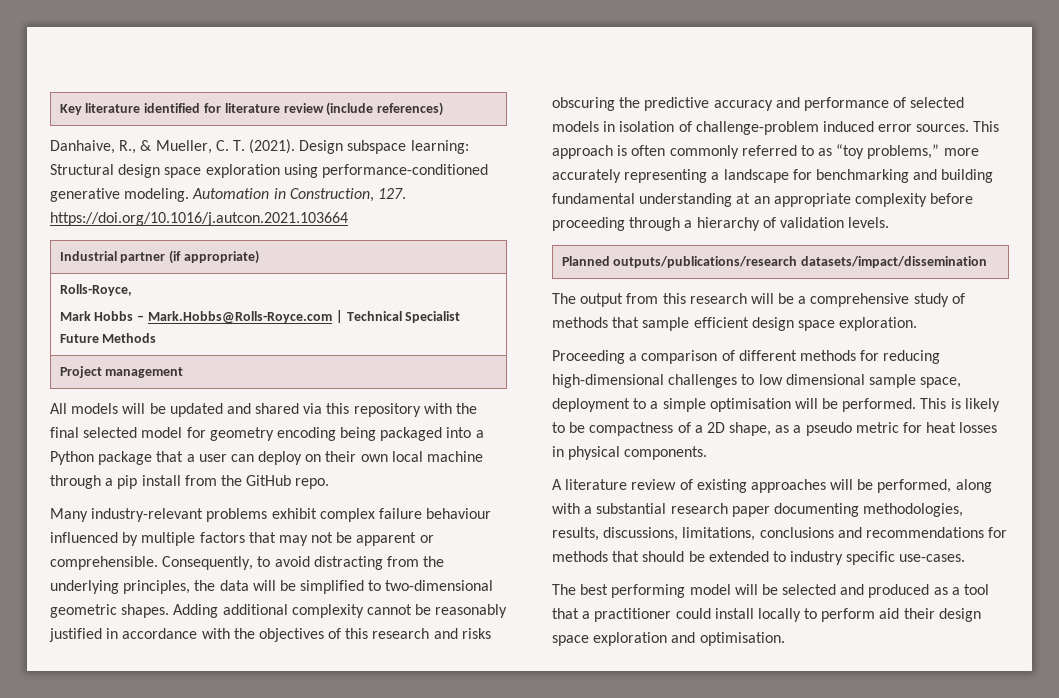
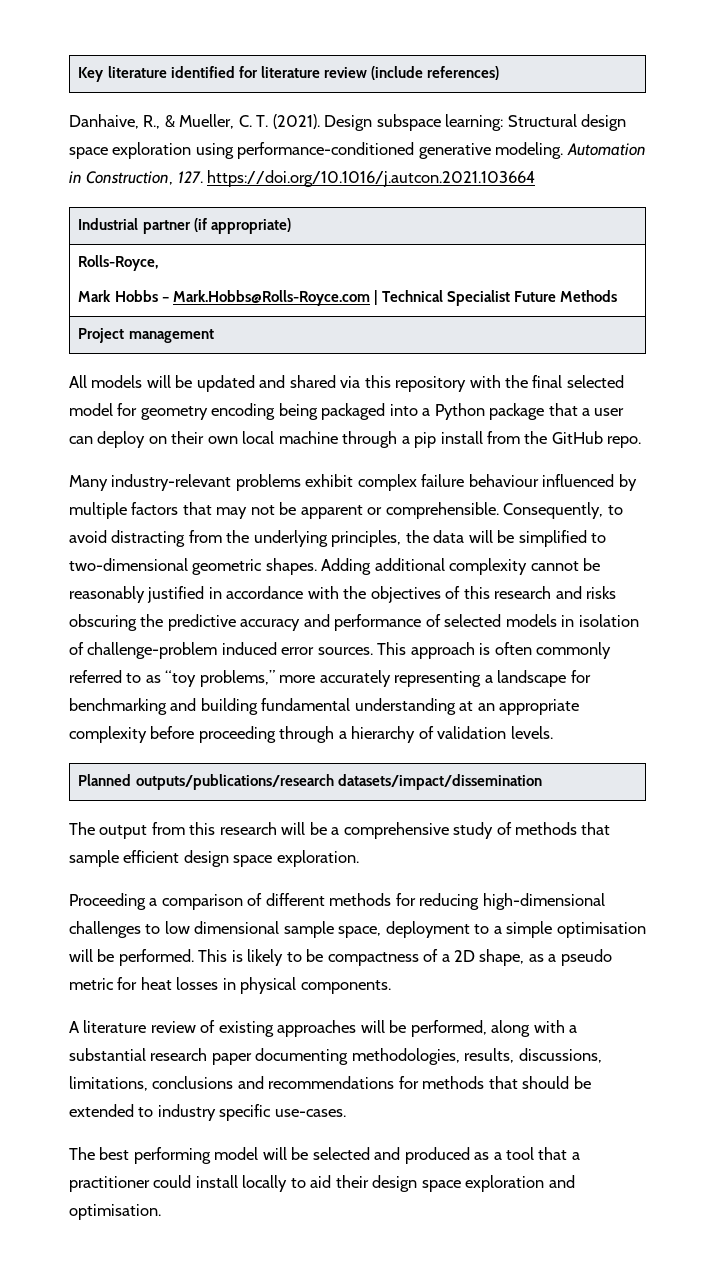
[821,608,876,622] perform -> (306, 1183) none

